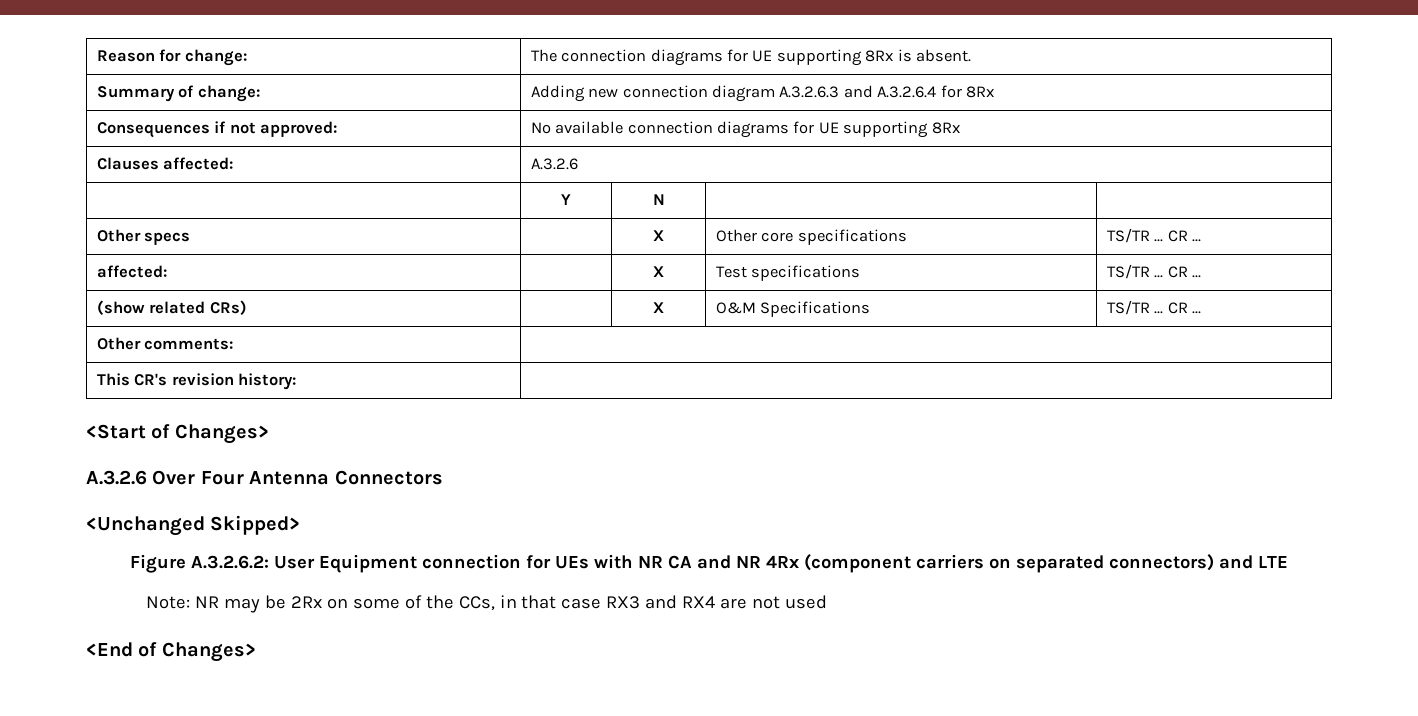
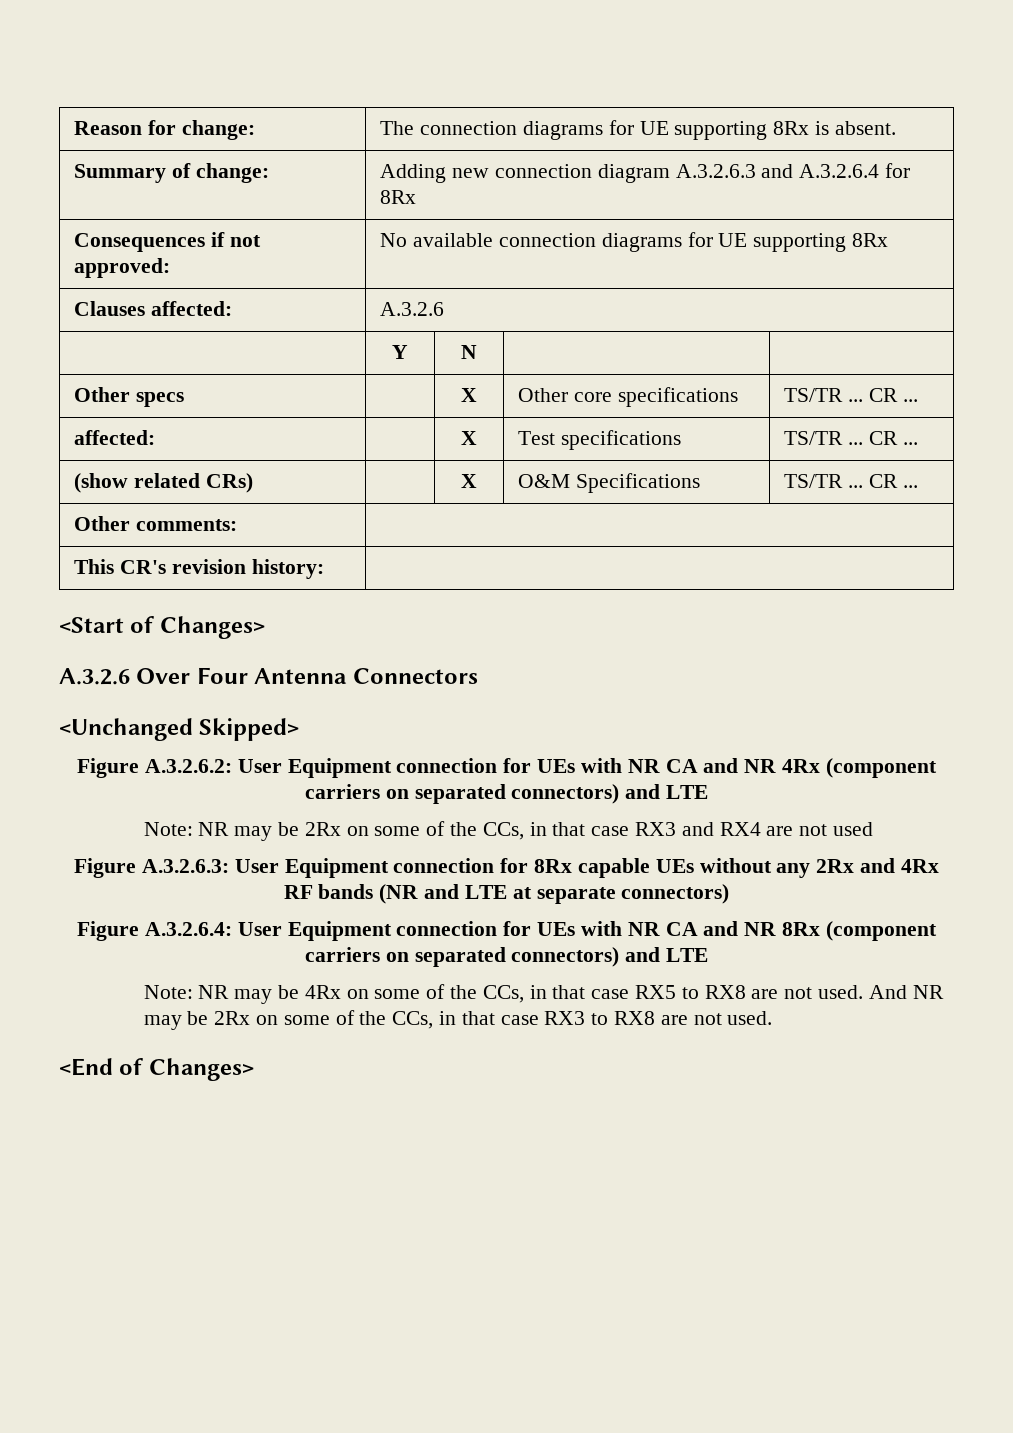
(828, 602) none -> [74,858,939,878] [283,884,730,904] [77,921,937,941] [304,947,709,967] [143,984,944,1004] [143,1010,773,1030] // Figure A.3.2.6.3: User Equipment connection for 8Rx capable UEs without any 2Rx and 4Rx RF bands (NR and LTE at separate connectors) // Figure A.3.2.6.4: User Equipment connection for UEs with NR CA and NR 8Rx (component carriers on separated connectors) and LTE // Note: NR may be 4Rx on some of the CCs, in that case RX5 to RX8 are not used. And NR may be 2Rx on some of the CCs, in that case RX3 to RX8 are not used.

